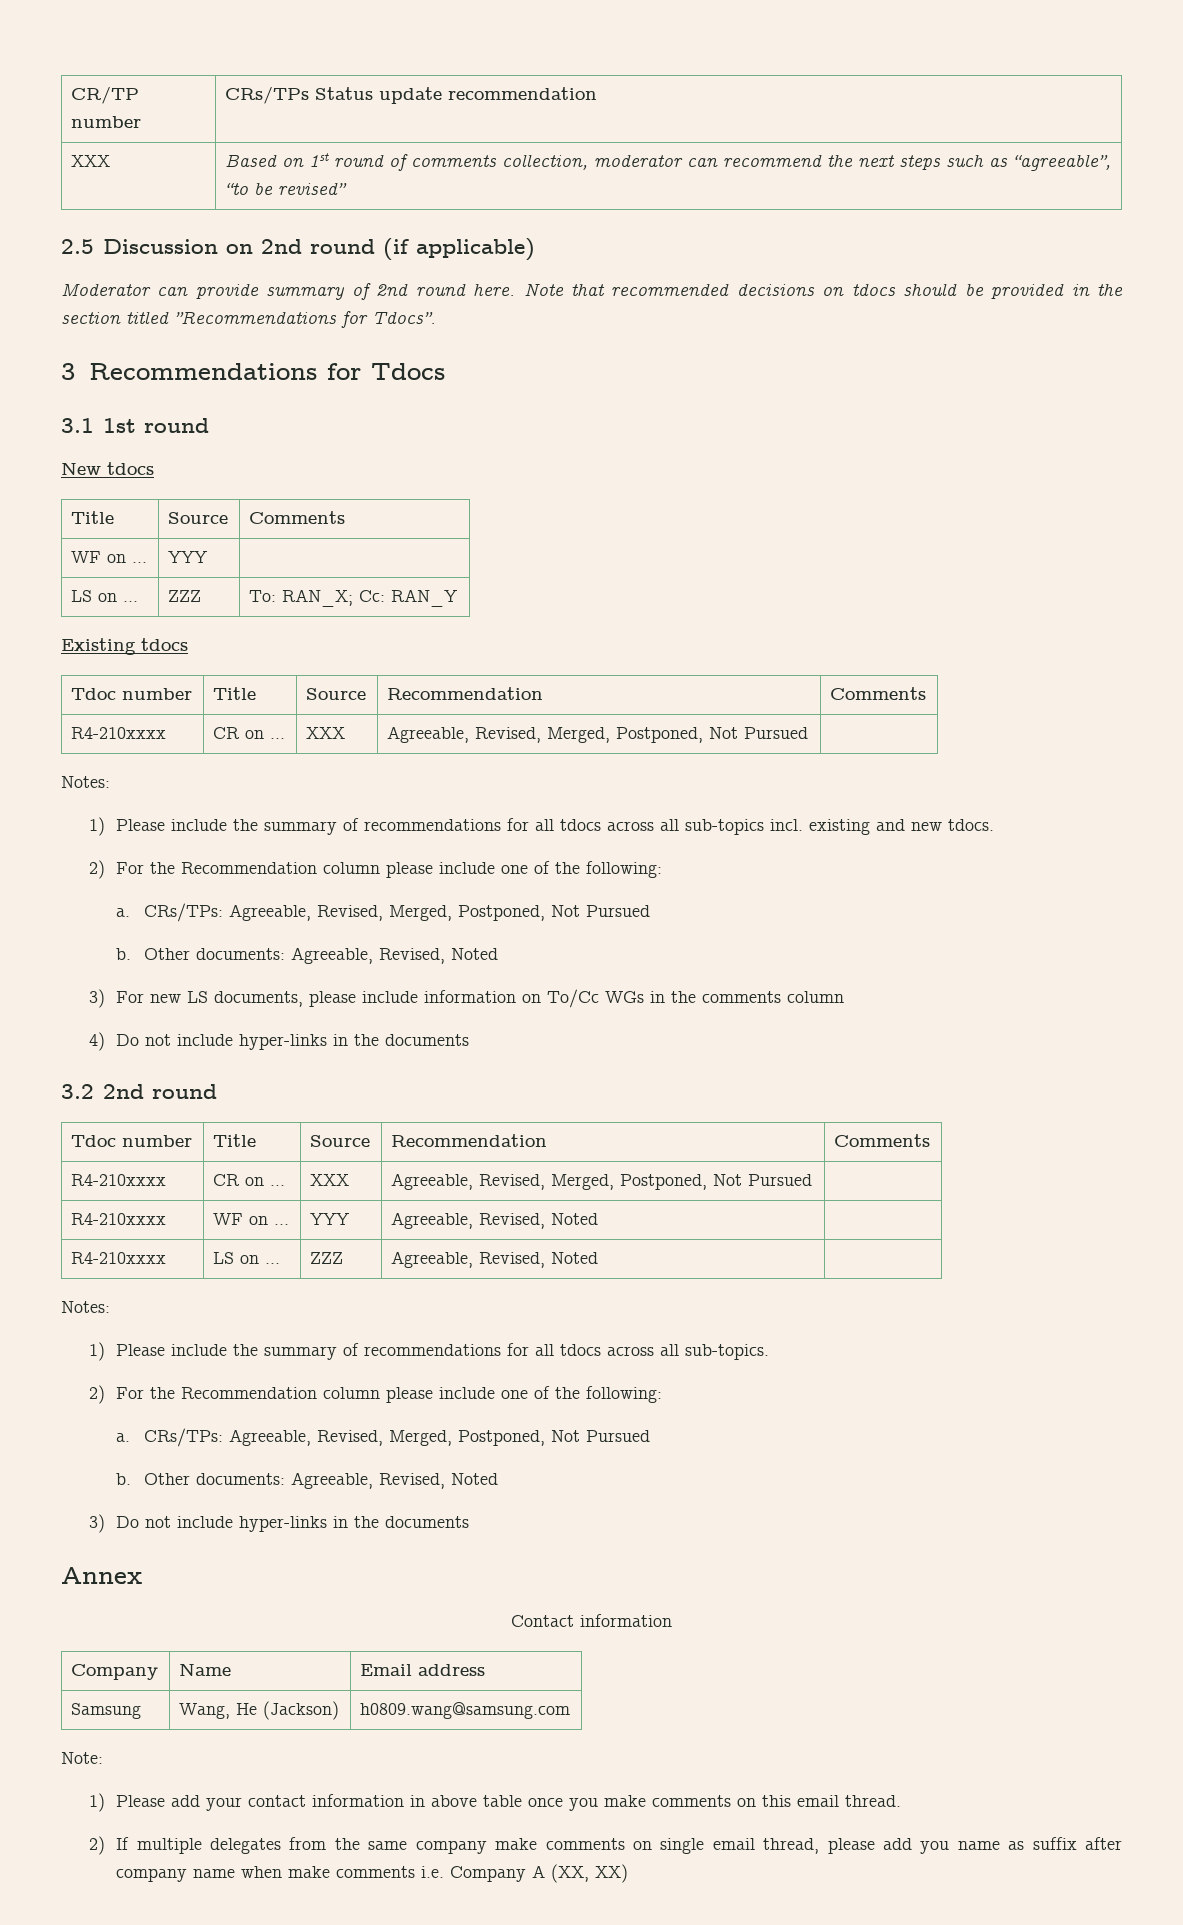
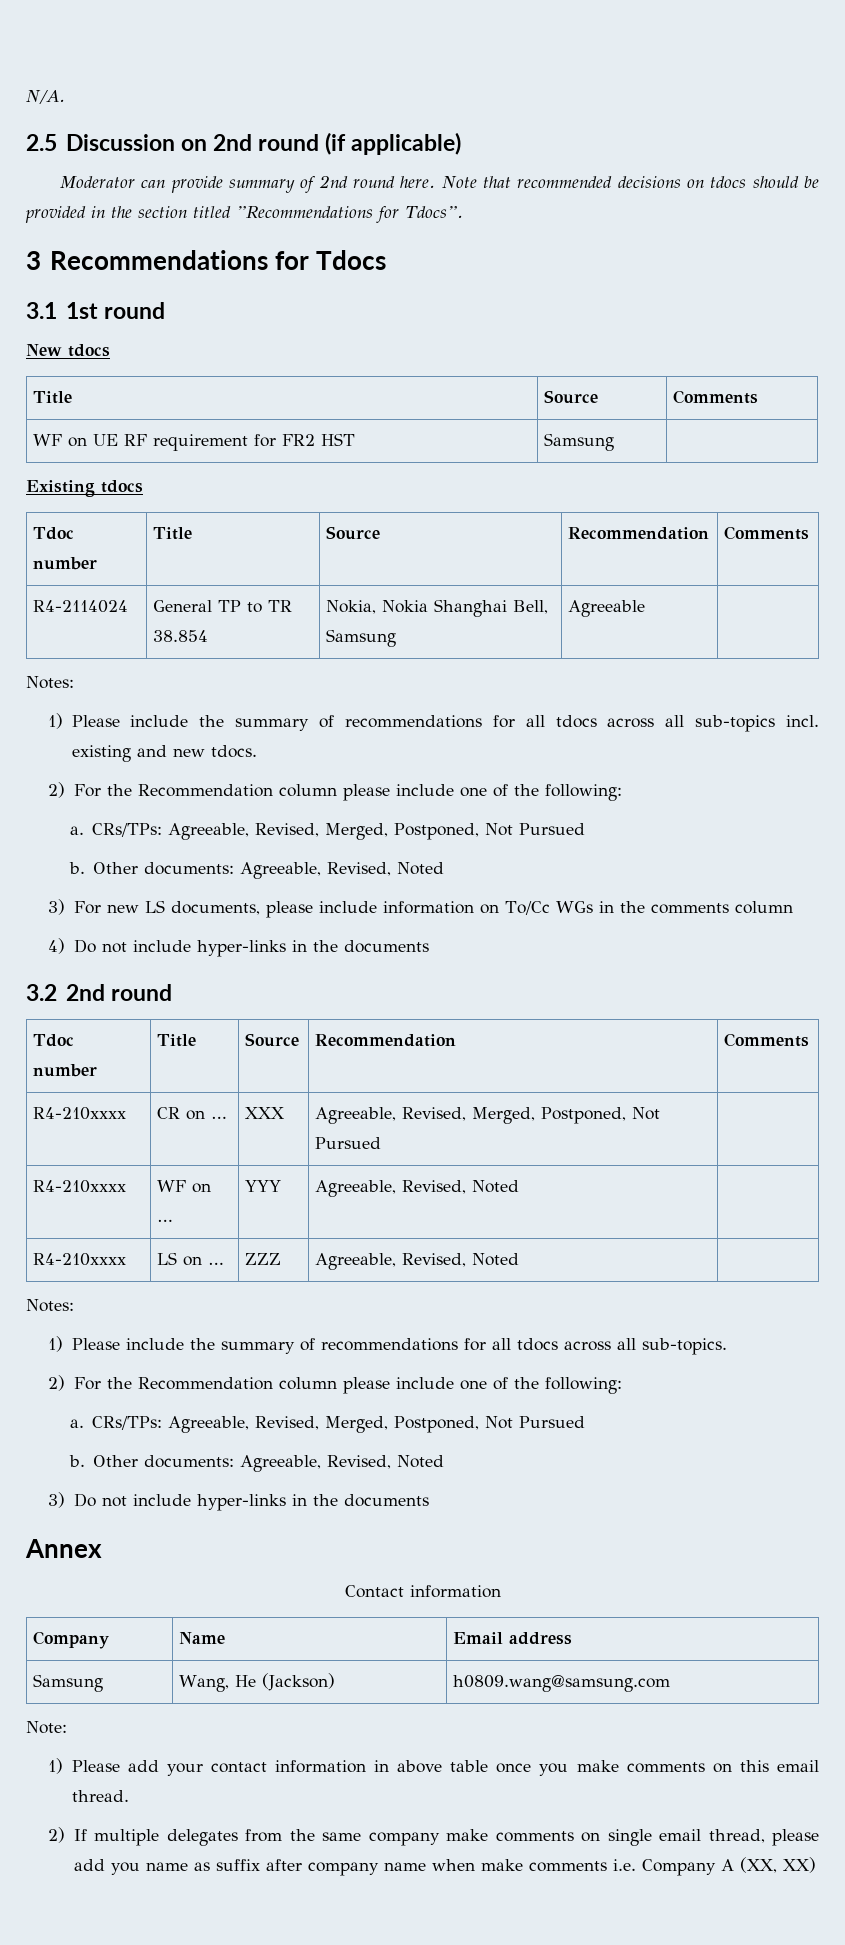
[71,86,140,104] [71,116,142,128] [225,86,598,104] [71,155,111,167] [225,153,1112,171] [225,182,348,195] CR/TP number | CRs/TPs Status update recommendation // XXX | Based on 1st round of comments collection, moderator can recommend the next steps such as “agreeable”, “to be revised” -> [26,90,65,104] N/A.
[132,562,148,563] [168,551,209,563] [71,590,139,602] [168,590,202,602] [249,589,459,607] … | YYY | // LS on … | ZZZ | To: RAN_X; Cc: RAN_Y -> [93,433,356,451] [544,433,615,451] UE RF requirement for FR2 HST | Samsung |
[71,727,167,739] [213,727,286,739] [306,727,346,739] [387,726,809,743] R4-210xxxx | CR on … | XXX | Agreeable, Revised, Merged, Postponed, Not Pursued -> [33,600,129,613] [153,600,293,613] [153,630,209,642] [326,599,549,617] [326,629,397,647] [568,600,646,617] R4-2114024 | General TP to TR 38.854 | Nokia, Nokia Shanghai Bell, Samsung | Agreeable

